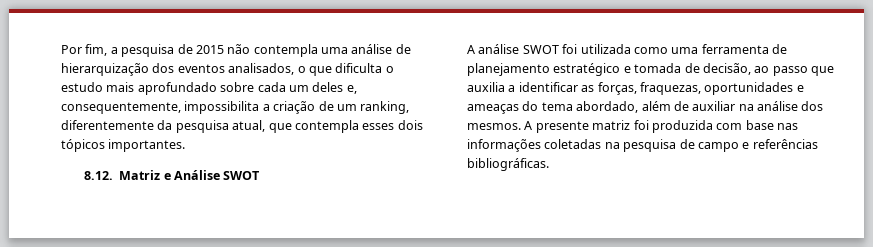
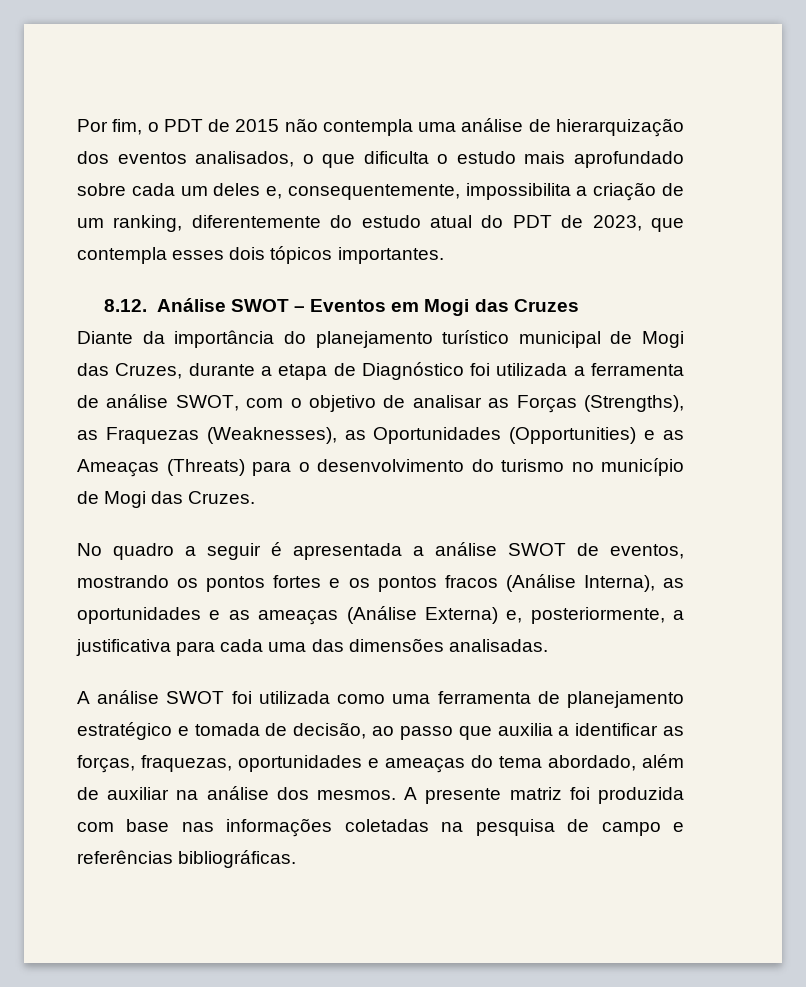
[110,44,175,57] a pesquisa -> [147,119,203,132] o PDT
[157,120,266,133] da pesquisa atual, -> [330,215,642,231] do estudo atual do PDT de 2023,
[119,170,171,180] Matriz e -> (148, 305) none
(260, 175) none -> [294,299,579,316] [77,330,684,348] [77,362,685,380] [77,394,684,413] [77,427,685,444] [77,458,684,477] [77,491,256,508] [77,542,684,560] [77,574,685,592] [77,606,684,625] [76,638,548,656] – Eventos em Mogi das Cruzes // Diante da importância do planejamento turístico municipal de Mogi das Cruzes, durante a etapa de Diagnóstico foi utilizada a ferramenta de análise SWOT, com o objetivo de analisar as Forças (Strengths), as Fraquezas (Weaknesses), as Oportunidades (Opportunities) e as Ameaças (Threats) para o desenvolvimento do turismo no município de Mogi das Cruzes. // No quadro a seguir é apresentada a análise SWOT de eventos, mostrando os pontos fortes e os pontos fracos (Análise Interna), as oportunidades e as ameaças (Análise Externa) e, posteriormente, a justificativa para cada uma das dimensões analisadas.

